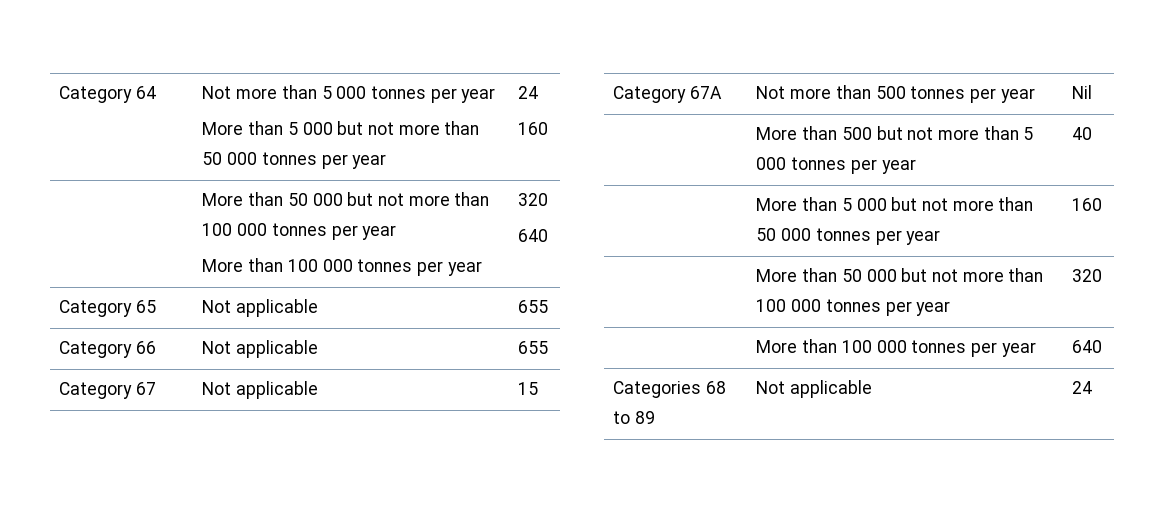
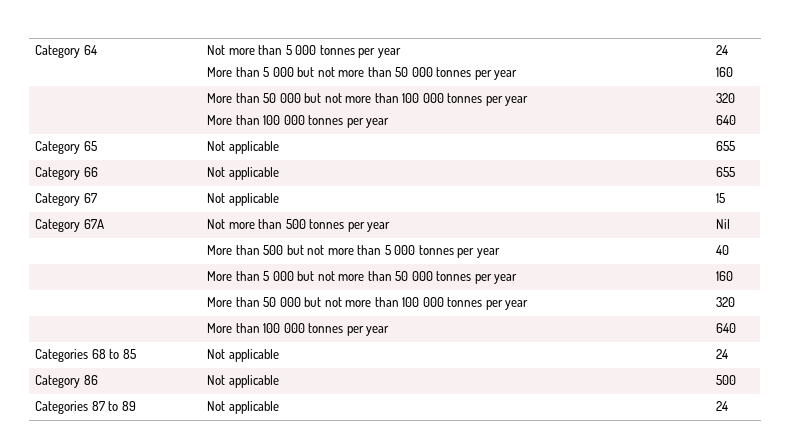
(631, 417) none -> [122,349,136,359] [207,349,279,362] [716,349,729,359] [35,375,98,388] [207,375,279,388] [716,375,737,385] [35,401,119,414] 85 | Not applicable | 24 // Category 86 | Not applicable | 500 // Categories 87 to

